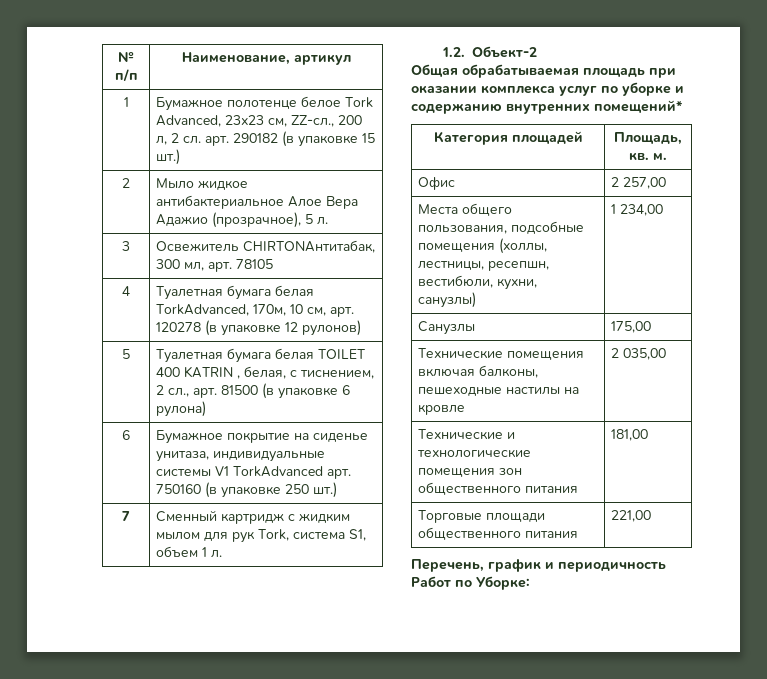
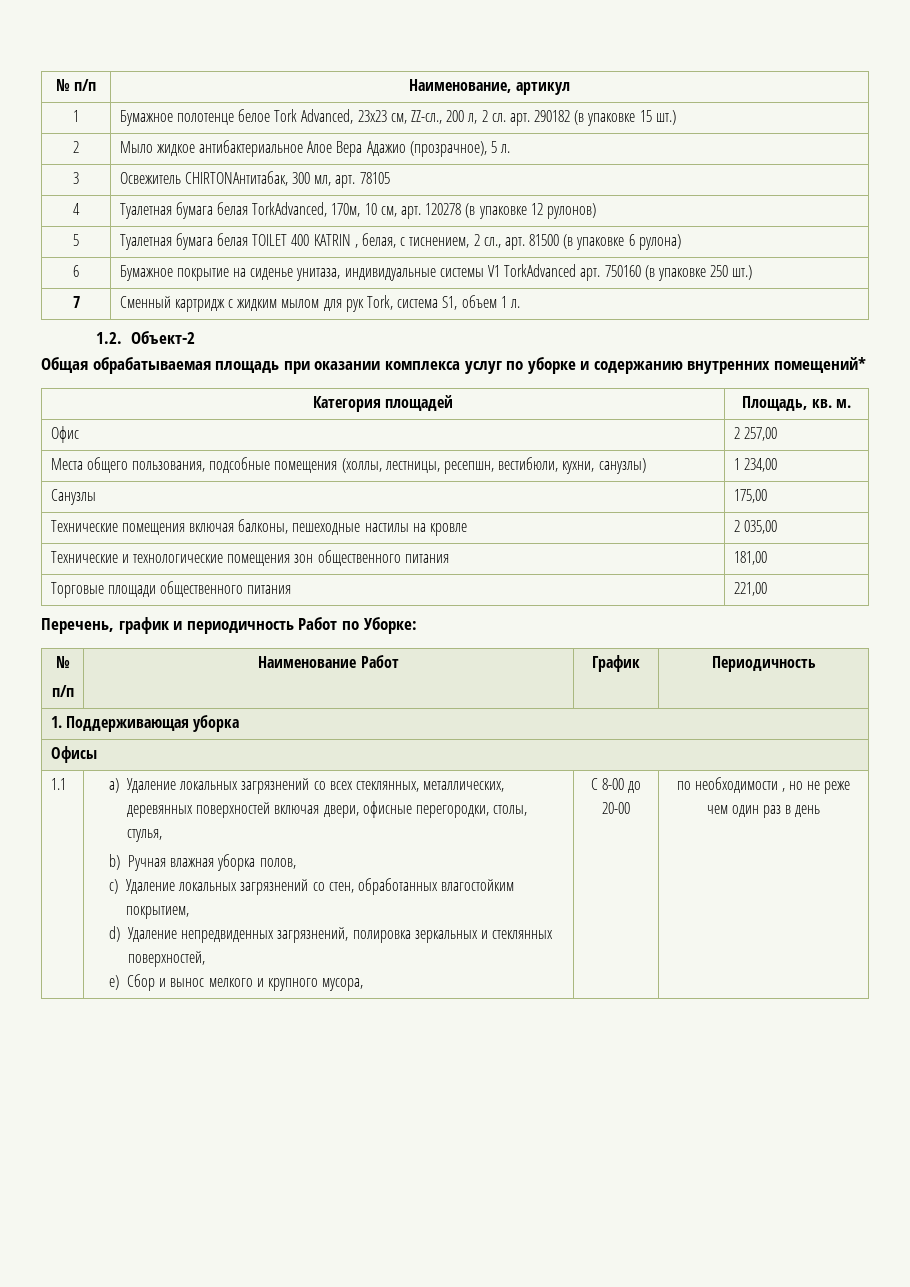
(530, 583) none -> [55,656,70,668] [51,685,74,697] [258,655,399,668] [592,655,640,672] [711,656,816,672] [50,715,240,732] [50,746,97,763] [50,778,66,790] [109,778,505,794] [126,801,528,818] [126,829,162,842] [109,854,296,871] [109,878,515,895] [125,906,189,919] [109,926,554,943] [127,951,205,967] [109,974,364,991] [590,778,642,793] [602,802,630,814] [676,777,851,794] [706,805,821,818] // № // п/п | Наименование Работ | График | Периодичность // 1. Поддерживающая уборка // Офисы // 1.1 | a) Удаление локальных загрязнений со всех стеклянных, металлических, деревянных поверхностей включая двери, офисные перегородки, столы, стулья, // b) Ручная влажная уборка полов, // c) Удаление локальных загрязнений со стен, обработанных влагостойким покрытием, // d) Удаление непредвиденных загрязнений, полировка зеркальных и стеклянных поверхностей, // e) Сбор и вынос мелкого и крупного мусора, | С 8-00 до 20-00 | по необходимости , но не реже чем один раз в день

